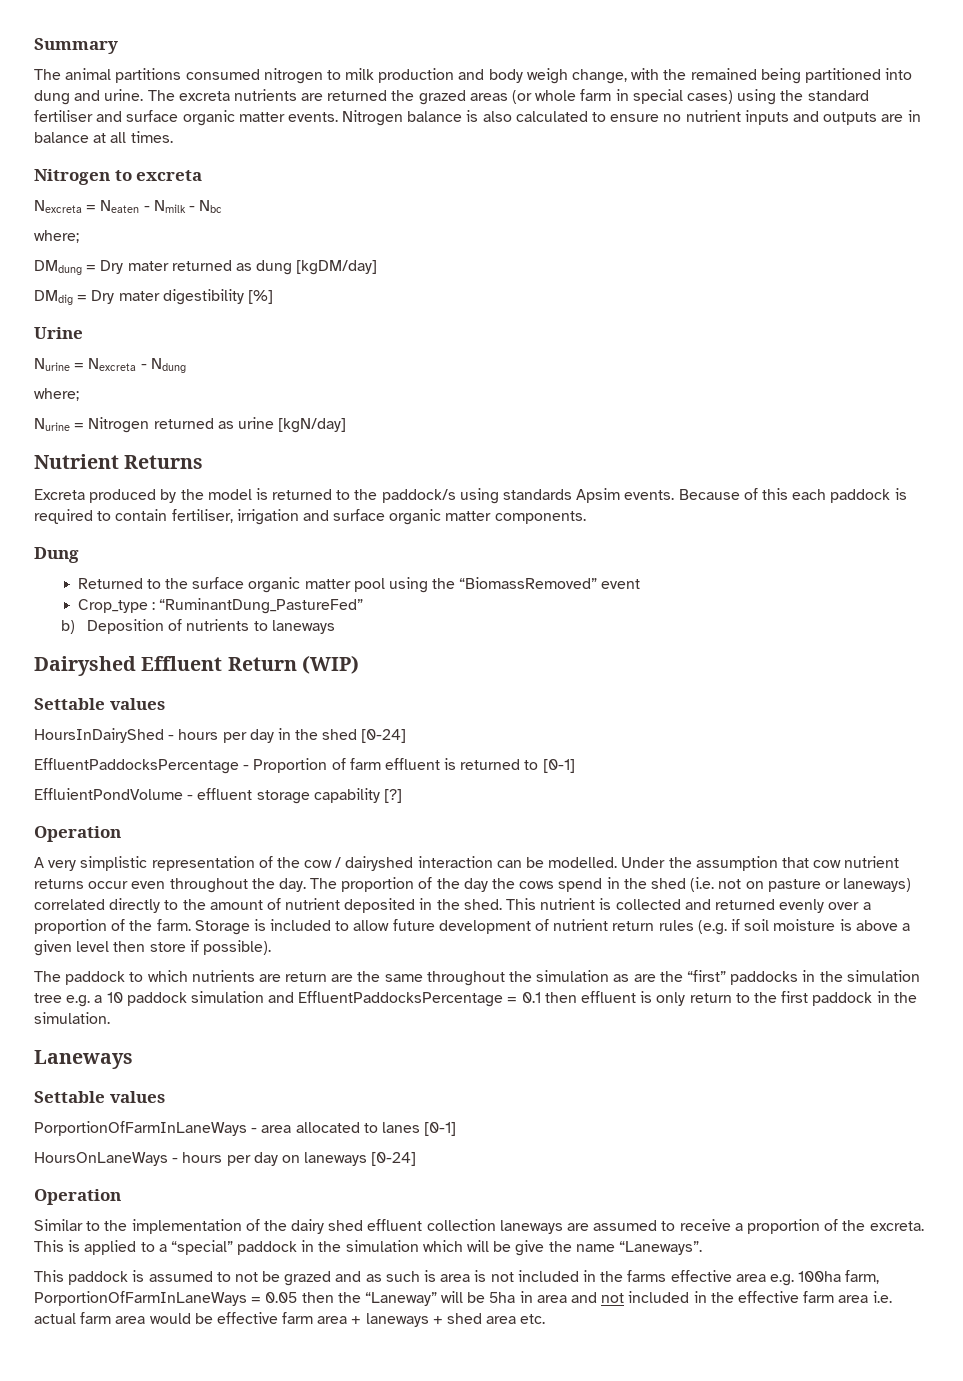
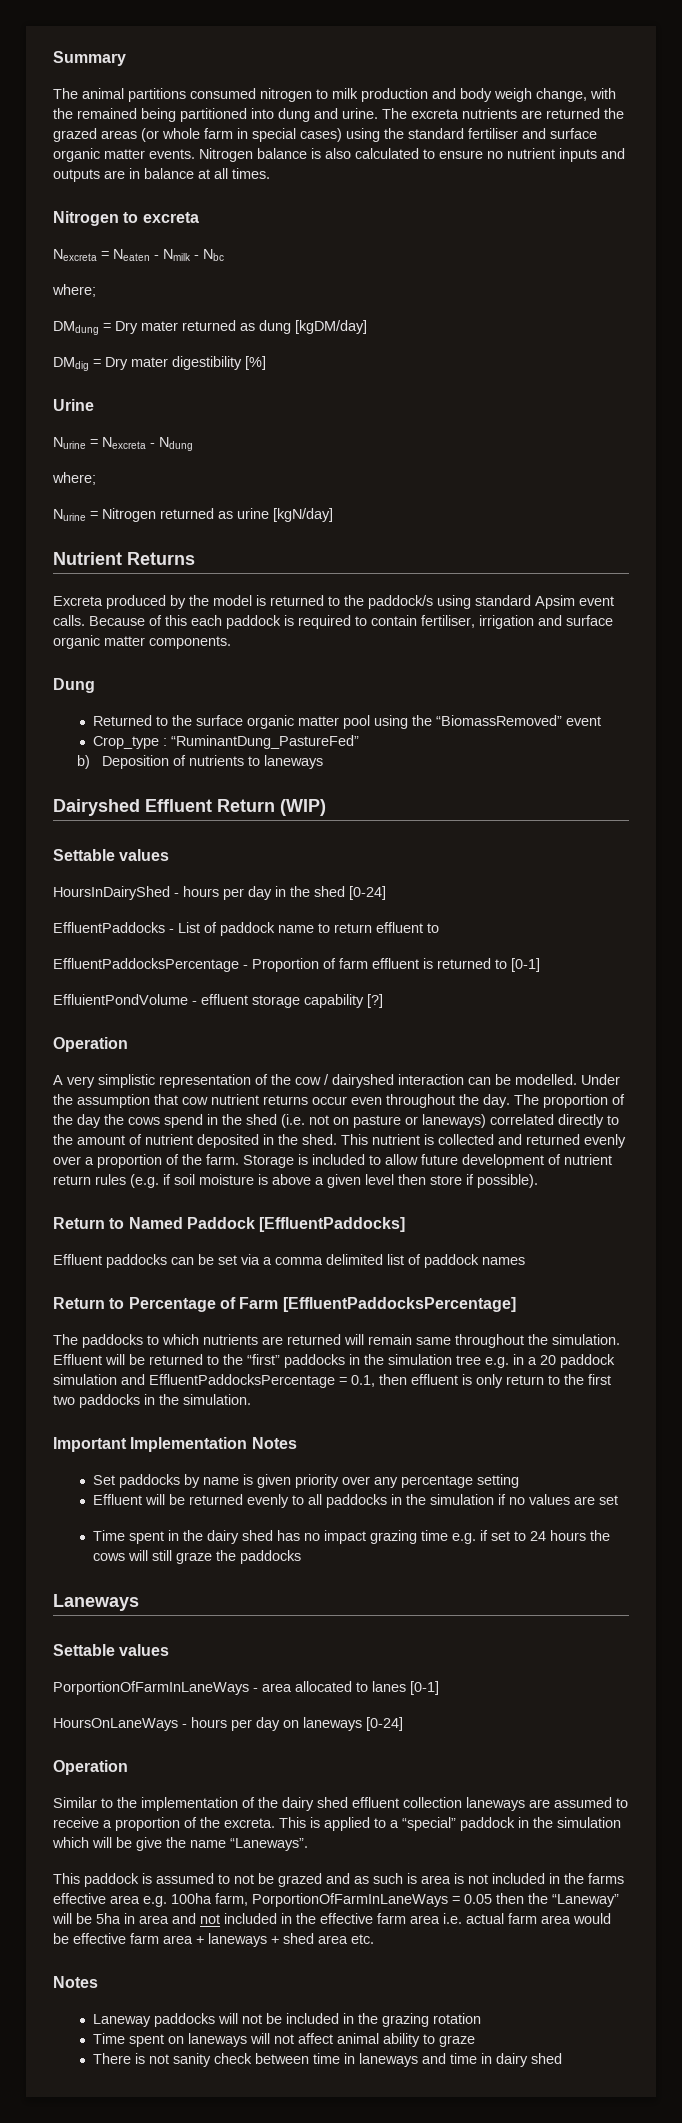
[503,488,675,503] standards Apsim events. -> [475,595,614,609] [53,615,85,626] standard Apsim event calls.
(407, 736) none -> [53,922,439,936] // EffluentPaddocks - List of paddock name to return effluent to
[34,971,126,985] // The paddock -> [53,1217,406,1232] [53,1254,525,1268] [53,1297,516,1312] [53,1334,143,1348] // Return to Named Paddock [EffluentPaddocks] // Effluent paddocks can be set via a comma delimited list of paddock names // Return to Percentage of Farm [EffluentPaddocksPercentage] // The paddocks
[285,970,656,986] return are the same throughout the simulation as are -> [287,1334,620,1348] [53,1354,219,1365] returned will remain same throughout the simulation. Effluent will be returned to
[94,992,123,1003] a 10 -> [513,1354,556,1365] in a 20
[521,992,541,1003] 0.1 -> [351,1375,375,1387] 0.1,
[812,992,873,1006] paddock -> [53,1394,140,1408] two paddocks
(110, 1018) none -> [53,1437,297,1452] [93,1474,520,1488] [93,1494,619,1508] [93,1530,611,1544] [93,1550,302,1564] // Important Implementation Notes // Set paddocks by name is given priority over any percentage setting // Effluent will be returned evenly to all paddocks in the simulation if no values are set // Time spent in the dairy shed has no impact grazing time e.g. if set to 24 hours the cows will still graze the paddocks
(546, 1319) none -> [53,1976,98,1988] [93,2013,482,2027] [93,2033,476,2047] [93,2053,563,2067] // Notes // Laneway paddocks will not be included in the grazing rotation // Time spent on laneways will not affect animal ability to graze // There is not sanity check between time in laneways and time in dairy shed

